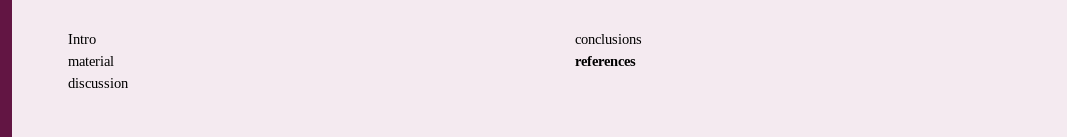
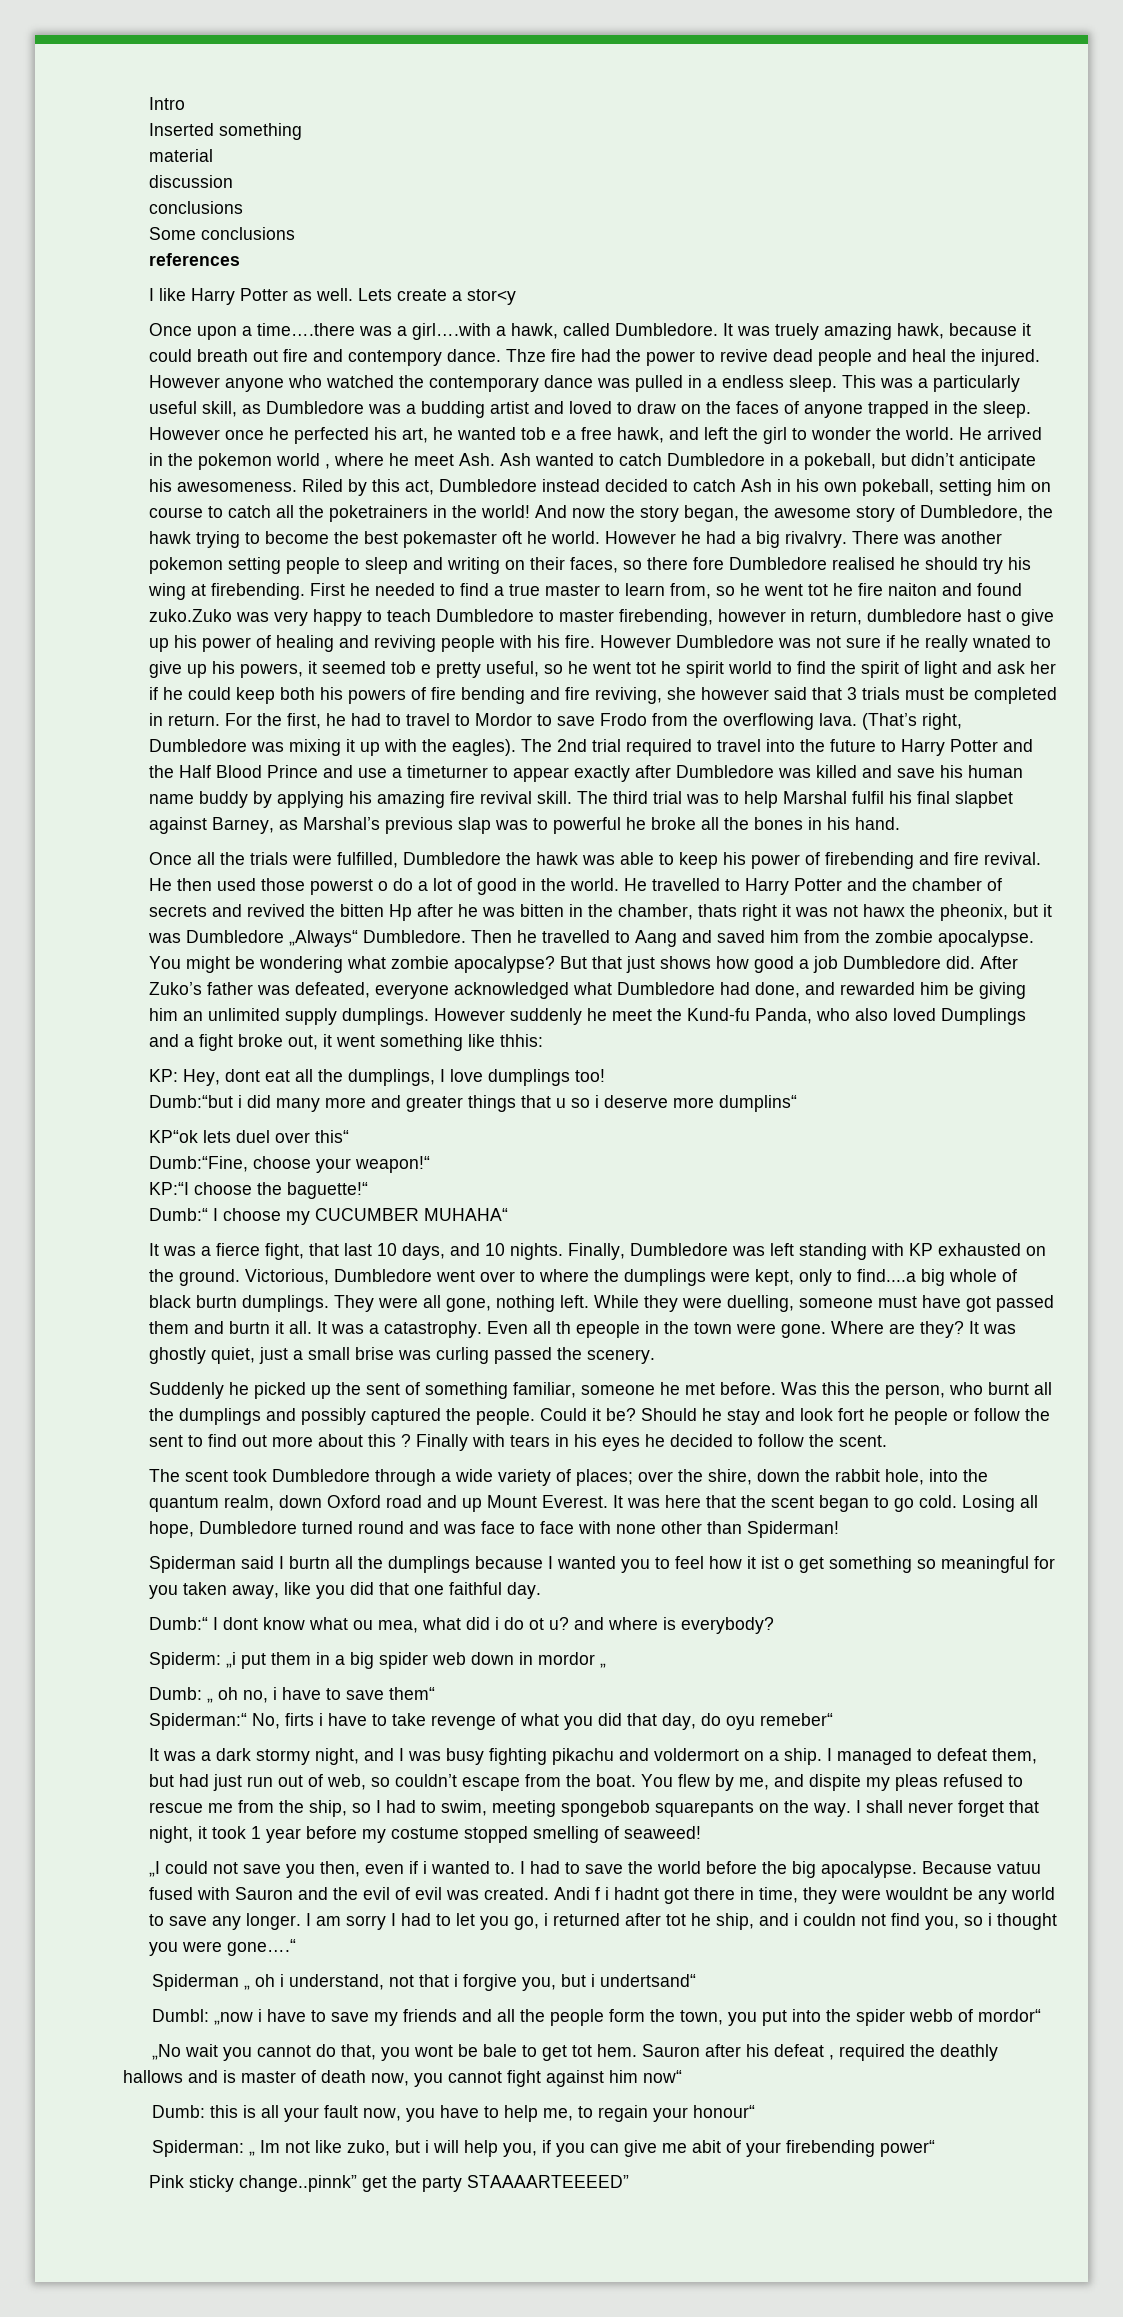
(97, 39) none -> [148,123,302,140] // Inserted something
(643, 39) none -> [148,227,295,240] // Some conclusions
(637, 61) none -> [148,288,516,305] [148,323,1031,340] [148,349,1040,366] [148,375,1020,392] [148,401,1031,418] [148,427,1042,444] [148,453,1036,470] [148,479,1051,496] [148,505,1053,522] [148,531,1002,548] [148,557,1031,574] [147,583,1022,600] [148,609,1054,626] [148,635,1051,652] [148,661,1056,678] [148,687,1057,704] [148,713,962,730] [148,739,1033,756] [148,765,1023,782] [148,791,1013,808] [148,817,900,834] [148,852,1041,869] [148,878,1002,895] [148,904,1052,921] [147,930,1034,947] [148,956,1018,973] [148,982,1026,999] [148,1008,1026,1025] [148,1034,543,1051] [148,1069,605,1086] [148,1095,797,1112] [148,1130,349,1143] [148,1156,430,1173] [148,1182,368,1199] [148,1208,508,1225] [148,1243,1046,1260] [148,1269,1017,1286] [148,1295,1054,1312] [148,1321,1016,1338] [148,1347,655,1364] [148,1382,1052,1399] [148,1408,1050,1425] [148,1434,887,1451] [148,1469,988,1486] [148,1495,1038,1512] [148,1521,839,1538] [148,1556,1055,1573] [148,1582,541,1599] [148,1617,774,1634] [148,1652,606,1669] [148,1687,435,1703] [148,1713,833,1730] [148,1748,1037,1765] [148,1774,1023,1791] [148,1800,1039,1817] [148,1826,701,1843] [148,1861,1041,1878] [148,1887,1055,1904] [148,1913,1057,1930] [148,1939,296,1956] [152,1974,697,1991] [152,2009,1042,2026] [152,2044,999,2061] [123,2070,682,2087] [152,2105,756,2122] [152,2140,936,2157] [148,2175,629,2192] // I like Harry Potter as well. Lets create a stor<y // Once upon a time….there was a girl….with a hawk, called Dumbledore. It was truely amazing hawk, because it could breath out fire and contempory dance. Thze fire had the power to revive dead people and heal the injured. However anyone who watched the contemporary dance was pulled in a endless sleep. This was a particularly useful skill, as Dumbledore was a budding artist and loved to draw on the faces of anyone trapped in the sleep. However once he perfected his art, he wanted tob e a free hawk, and left the girl to wonder the world. He arrived in the pokemon world , where he meet Ash. Ash wanted to catch Dumbledore in a pokeball, but didn’t anticipate his awesomeness. Riled by this act, Dumbledore instead decided to catch Ash in his own pokeball, setting him on course to catch all the poketrainers in the world! And now the story began, the awesome story of Dumbledore, the hawk trying to become the best pokemaster oft he world. However he had a big rivalvry. There was another pokemon setting people to sleep and writing on their faces, so there fore Dumbledore realised he should try his wing at firebending. First he needed to find a true master to learn from, so he went tot he fire naiton and found zuko.Zuko was very happy to teach Dumbledore to master firebending, however in return, dumbledore hast o give up his power of healing and reviving people with his fire. However Dumbledore was not sure if he really wnated to give up his powers, it seemed tob e pretty useful, so he went tot he spirit world to find the spirit of light and ask her if he could keep both his powers of fire bending and fire reviving, she however said that 3 trials must be completed in return. For the first, he had to travel to Mordor to save Frodo from the overflowing lava. (That’s right, Dumbledore was mixing it up with the eagles). The 2nd trial required to travel into the future to Harry Potter and the Half Blood Prince and use a timeturner to appear exactly after Dumbledore was killed and save his human name buddy by applying his amazing fire revival skill. The third trial was to help Marshal fulfil his final slapbet against Barney, as Marshal’s previous slap was to powerful he broke all the bones in his hand. // Once all the trials were fulfilled, Dumbledore the hawk was able to keep his power of firebending and fire revival. He then used those powerst o do a lot of good in the world. He travelled to Harry Potter and the chamber of secrets and revived the bitten Hp after he was bitten in the chamber, thats right it was not hawx the pheonix, but it was Dumbledore „Always“ Dumbledore. Then he travelled to Aang and saved him from the zombie apocalypse. You might be wondering what zombie apocalypse? But that just shows how good a job Dumbledore did. After Zuko’s father was defeated, everyone acknowledged what Dumbledore had done, and rewarded him be giving him an unlimited supply dumplings. However suddenly he meet the Kund-fu Panda, who also loved Dumplings and a fight broke out, it went something like thhis: // KP: Hey, dont eat all the dumplings, I love dumplings too! // Dumb:“but i did many more and greater things that u so i deserve more dumplins“ // KP“ok lets duel over this“ // Dumb:“Fine, choose your weapon!“ // KP:“I choose the baguette!“ // Dumb:“ I choose my CUCUMBER MUHAHA“ // It was a fierce fight, that last 10 days, and 10 nights. Finally, Dumbledore was left standing with KP exhausted on the ground. Victorious, Dumbledore went over to where the dumplings were kept, only to find....a big whole of black burtn dumplings. They were all gone, nothing left. While they were duelling, someone must have got passed them and burtn it all. It was a catastrophy. Even all th epeople in the town were gone. Where are they? It was ghostly quiet, just a small brise was curling passed the scenery. // Suddenly he picked up the sent of something familiar, someone he met before. Was this the person, who burnt all the dumplings and possibly captured the people. Could it be? Should he stay and look fort he people or follow the sent to find out more about this ? Finally with tears in his eyes he decided to follow the scent. // The scent took Dumbledore through a wide variety of places; over the shire, down the rabbit hole, into the quantum realm, down Oxford road and up Mount Everest. It was here that the scent began to go cold. Losing all hope, Dumbledore turned round and was face to face with none other than Spiderman! // Spiderman said I burtn all the dumplings because I wanted you to feel how it ist o get something so meaningful for you taken away, like you did that one faithful day. // Dumb:“ I dont know what ou mea, what did i do ot u? and where is everybody? // Spiderm: „i put them in a big spider web down in mordor „ // Dumb: „ oh no, i have to save them“ // Spiderman:“ No, firts i have to take revenge of what you did that day, do oyu remeber“ // It was a dark stormy night, and I was busy fighting pikachu and voldermort on a ship. I managed to defeat them, but had just run out of web, so couldn’t escape from the boat. You flew by me, and dispite my pleas refused to rescue me from the ship, so I had to swim, meeting spongebob squarepants on the way. I shall never forget that night, it took 1 year before my costume stopped smelling of seaweed! // „I could not save you then, even if i wanted to. I had to save the world before the big apocalypse. Because vatuu fused with Sauron and the evil of evil was created. Andi f i hadnt got there in time, they were wouldnt be any world to save any longer. I am sorry I had to let you go, i returned after tot he ship, and i couldn not find you, so i thought you were gone….“ // Spiderman „ oh i understand, not that i forgive you, but i undertsand“ // Dumbl: „now i have to save my friends and all the people form the town, you put into the spider webb of mordor“ // „No wait you cannot do that, you wont be bale to get tot hem. Sauron after his defeat , required the deathly hallows and is master of death now, you cannot fight against him now“ // Dumb: this is all your fault now, you have to help me, to regain your honour“ // Spiderman: „ Im not like zuko, but i will help you, if you can give me abit of your firebending power“ // Pink sticky change..pinnk” get the party STAAAARTEEEED”

